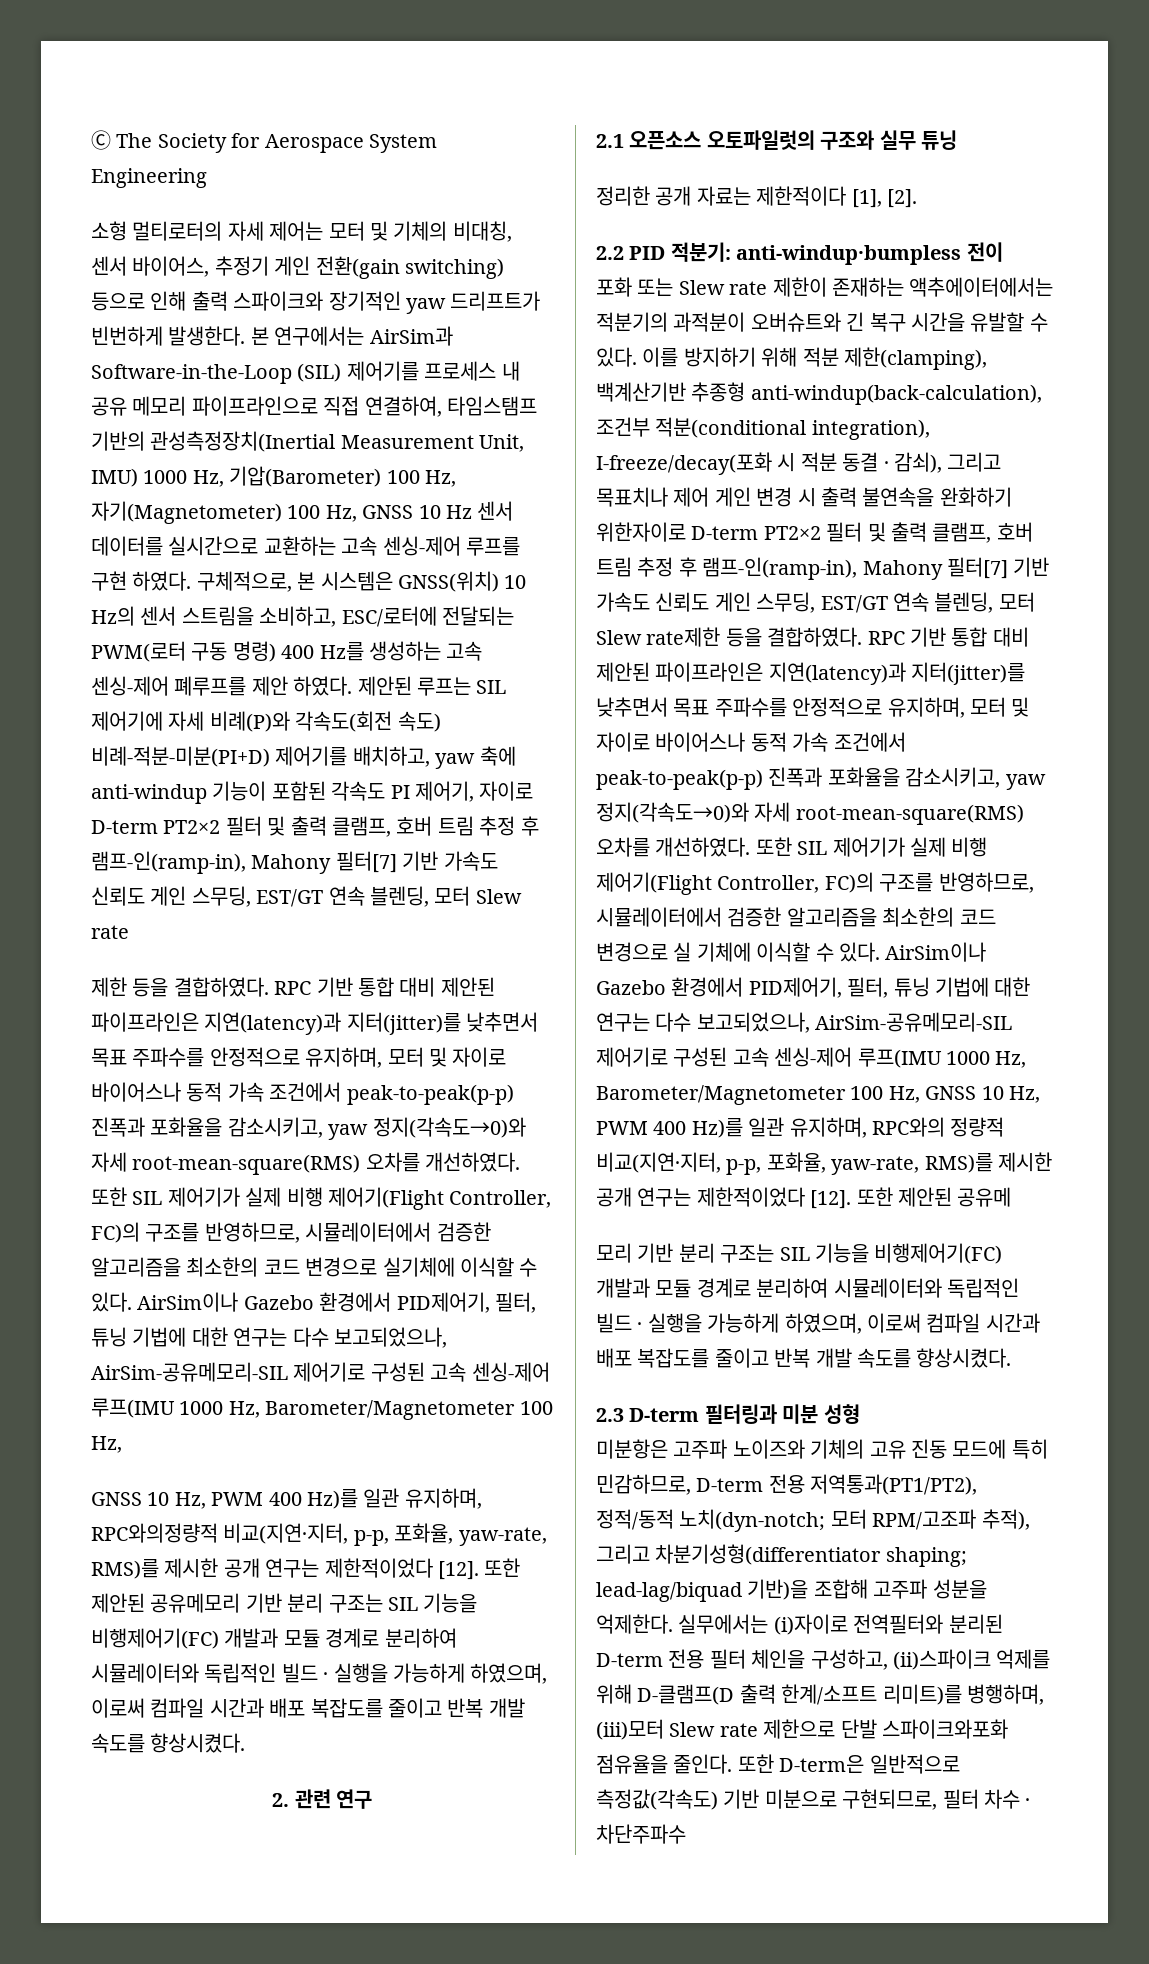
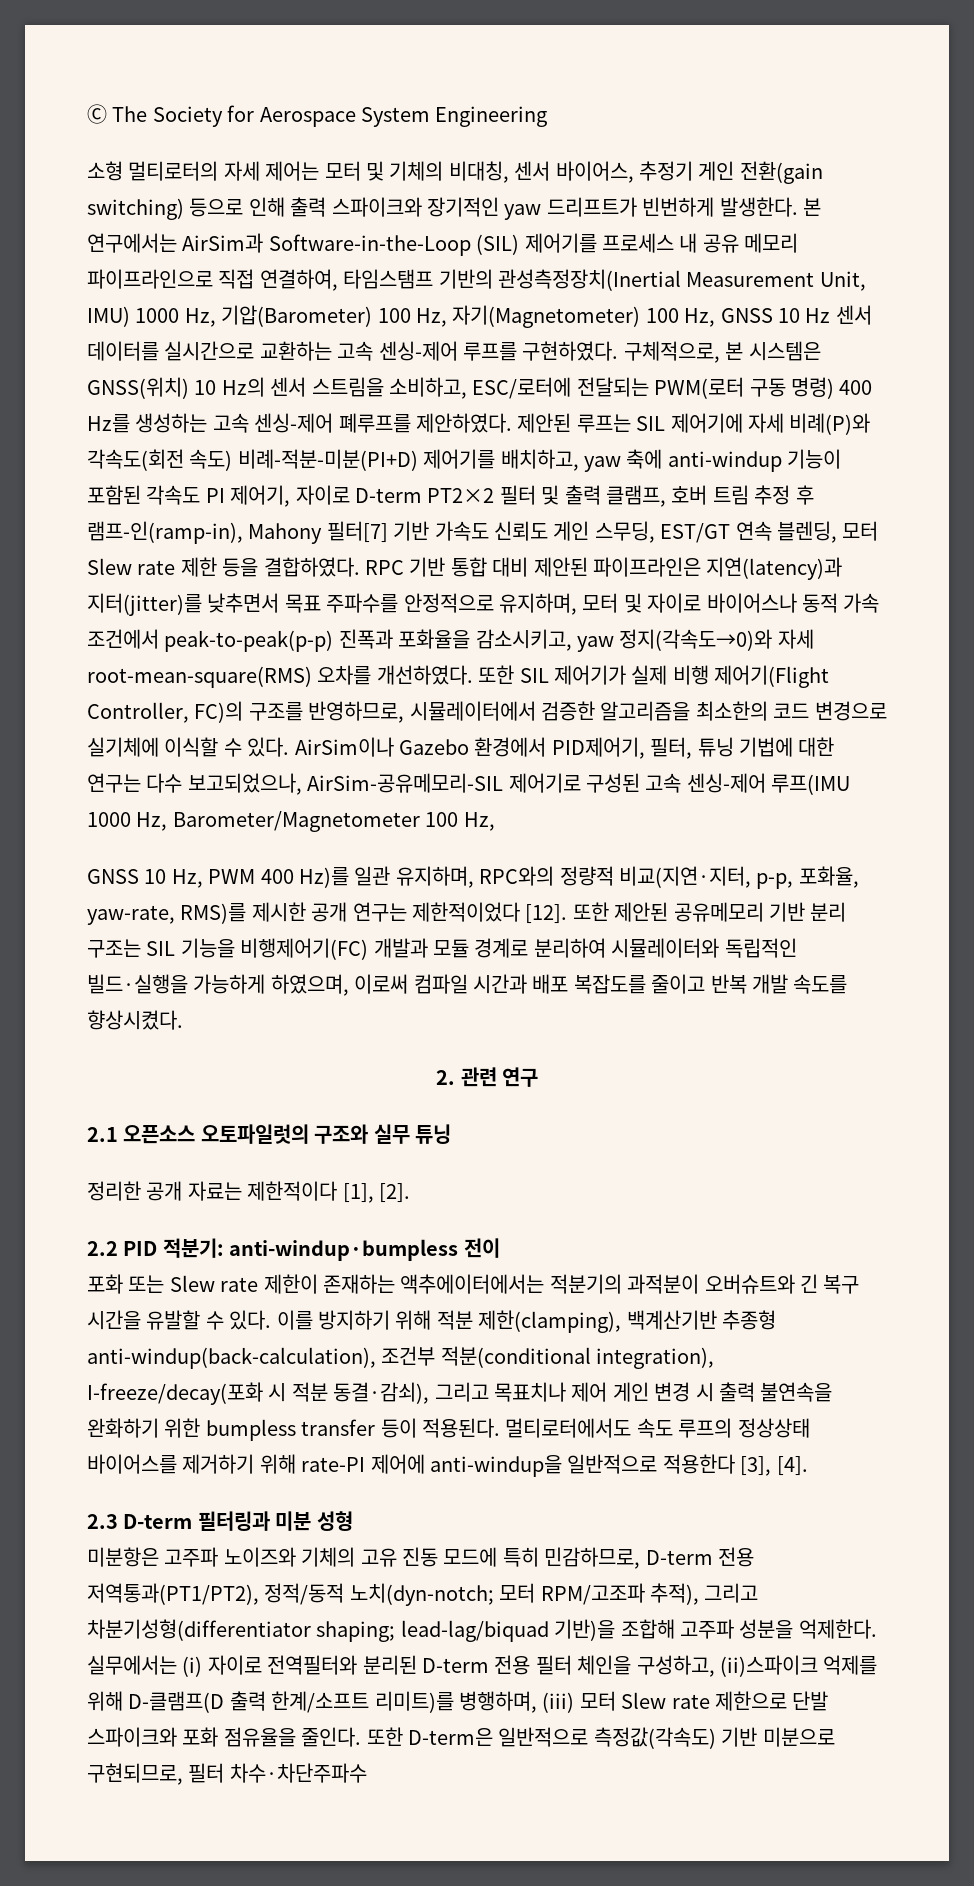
[91,571,192,591] 구현 하였다. -> [522,341,619,361] 구현하였다.
[251,676,353,696] 제안 하였다. -> [416,413,512,433] 제안하였다.
(129, 932) // -> (176, 567) none
[91,1523,218,1543] RPC와의정량적 -> [479,866,614,886] RPC와의 정량적
[281,1663,388,1683] 빌드 · 실행을 -> [87,974,188,994] 빌드·실행을
[842,452,942,473] 동결 · 감쇠), -> [333,1382,430,1404] 동결·감쇠),
[596,522,1033,543] [596,557,1050,580] [596,592,1035,613] [596,627,1029,647] [596,662,1026,685] [596,697,1030,718] [596,732,906,752] [596,767,1046,790] [596,802,1024,825] [596,837,988,857] [596,872,1034,895] [596,907,996,927] [596,942,987,962] [596,977,1031,998] [596,1012,1013,1033] [596,1047,1027,1068] [596,1085,1040,1105] [596,1117,1005,1138] [596,1152,1052,1175] [596,1187,1012,1209] [596,1243,1003,1264] [596,1278,1019,1298] [596,1313,1040,1334] [596,1348,1012,1368] 위한자이로 D-term PT2×2 필터 및 출력 클램프, 호버 트림 추정 후 램프-인(ramp-in), Mahony 필터[7] 기반 가속도 신뢰도 게인 스무딩, EST/GT 연속 블렌딩, 모터 Slew rate제한 등을 결합하였다. RPC 기반 통합 대비 제안된 파이프라인은 지연(latency)과 지터(jitter)를 낮추면서 목표 주파수를 안정적으로 유지하며, 모터 및 자이로 바이어스나 동적 가속 조건에서 peak-to-peak(p-p) 진폭과 포화율을 감소시키고, yaw 정지(각속도→0)와 자세 root-mean-square(RMS) 오차를 개선하였다. 또한 SIL 제어기가 실제 비행 제어기(Flight Controller, FC)의 구조를 반영하므로, 시뮬레이터에서 검증한 알고리즘을 최소한의 코드 변경으로 실 기체에 이식할 수 있다. AirSim이나 Gazebo 환경에서 PID제어기, 필터, 튜닝 기법에 대한 연구는 다수 보고되었으나, AirSim-공유메모리-SIL 제어기로 구성된 고속 센싱-제어 루프(IMU 1000 Hz, Barometer/Magnetometer 100 Hz, GNSS 10 Hz, PWM 400 Hz)를 일관 유지하며, RPC와의 정량적 비교(지연·지터, p-p, 포화율, yaw-rate, RMS)를 제시한 공개 연구는 제한적이었다 [12]. 또한 제안된 공유메 // 모리 기반 분리 구조는 SIL 기능을 비행제어기(FC) 개발과 모듈 경계로 분리하여 시뮬레이터와 독립적인 빌드 · 실행을 가능하게 하였으며, 이로써 컴파일 시간과 배포 복잡도를 줄이고 반복 개발 속도를 향상시켰다. -> [164,1418,810,1441] [87,1454,808,1477] 위한 bumpless transfer 등이 적용된다. 멀티로터에서도 속도 루프의 정상상태 바이어스를 제거하기 위해 rate-PI 제어에 anti-windup을 일반적으로 적용한다 [3], [4].
[773,1614,848,1635] (i)자이로 -> [182,1655,262,1677] (i) 자이로
[596,1719,664,1740] (iii)모터 -> [542,1691,616,1713] (iii) 모터
[882,1719,1008,1739] 스파이크와포화 -> [87,1727,219,1747] 스파이크와 포화
[984,1789,1031,1809] [596,1824,686,1844] 차수 · 차단주파수 -> [229,1763,367,1783] 차수·차단주파수

